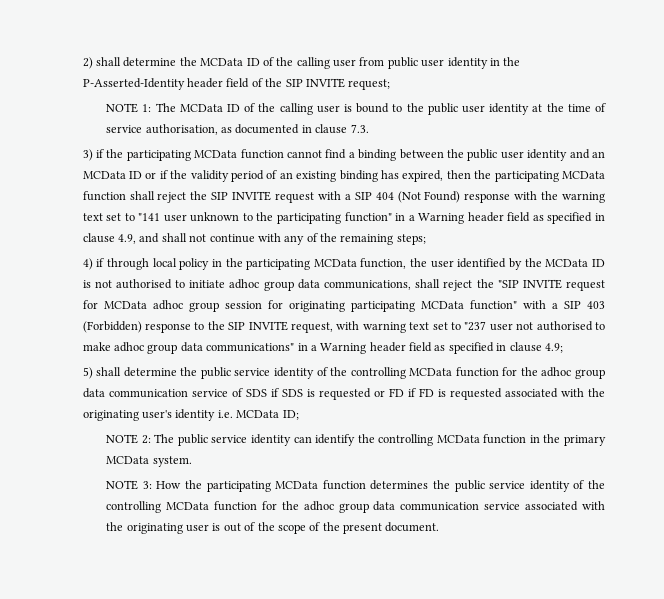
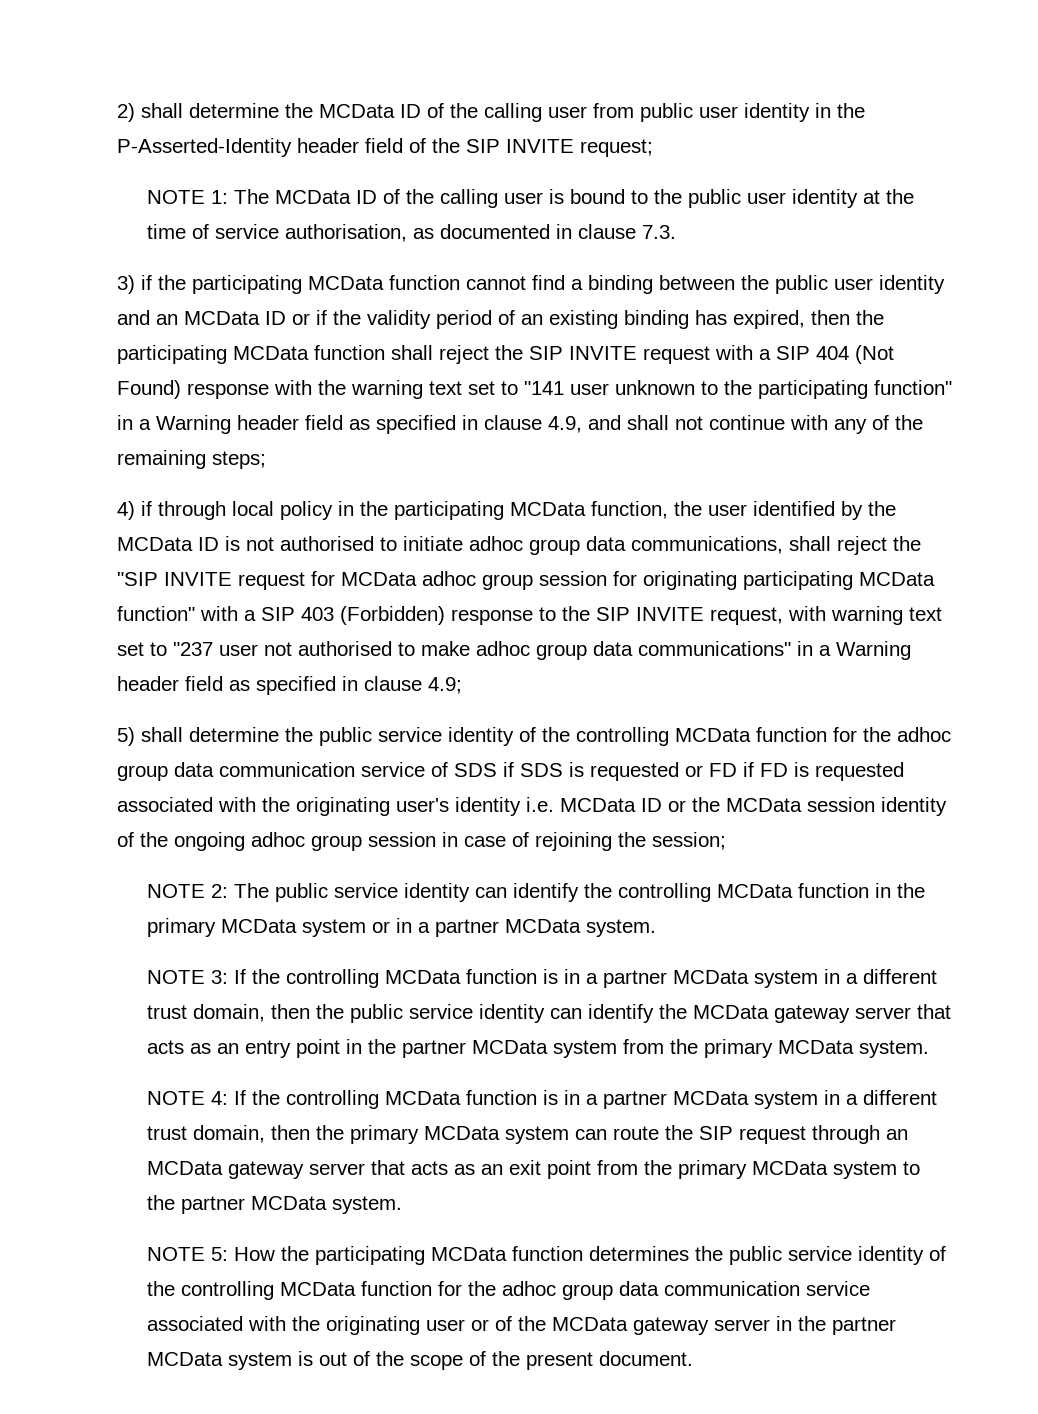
[282,410,299,420] ID; -> [640,797,947,816] [116,832,726,851] ID or the MCData session identity of the ongoing adhoc group session in case of rejoining the session;
[152,456,192,467] [106,480,152,490] system. // NOTE 3: -> [302,918,657,937] [147,969,938,988] [147,1004,952,1023] [147,1039,930,1058] [147,1090,938,1109] [147,1125,909,1144] [147,1160,921,1179] [147,1195,403,1214] [147,1247,229,1261] system or in a partner MCData system. // NOTE 3: If the controlling MCData function is in a partner MCData system in a different trust domain, then the public service identity can identify the MCData gateway server that acts as an entry point in the partner MCData system from the primary MCData system. // NOTE 4: If the controlling MCData function is in a partner MCData system in a different trust domain, then the primary MCData system can route the SIP request through an MCData gateway server that acts as an exit point from the primary MCData system to the partner MCData system. // NOTE 5:
(210, 528) none -> [471,1316,897,1335] [147,1352,293,1370] or of the MCData gateway server in the partner MCData system

